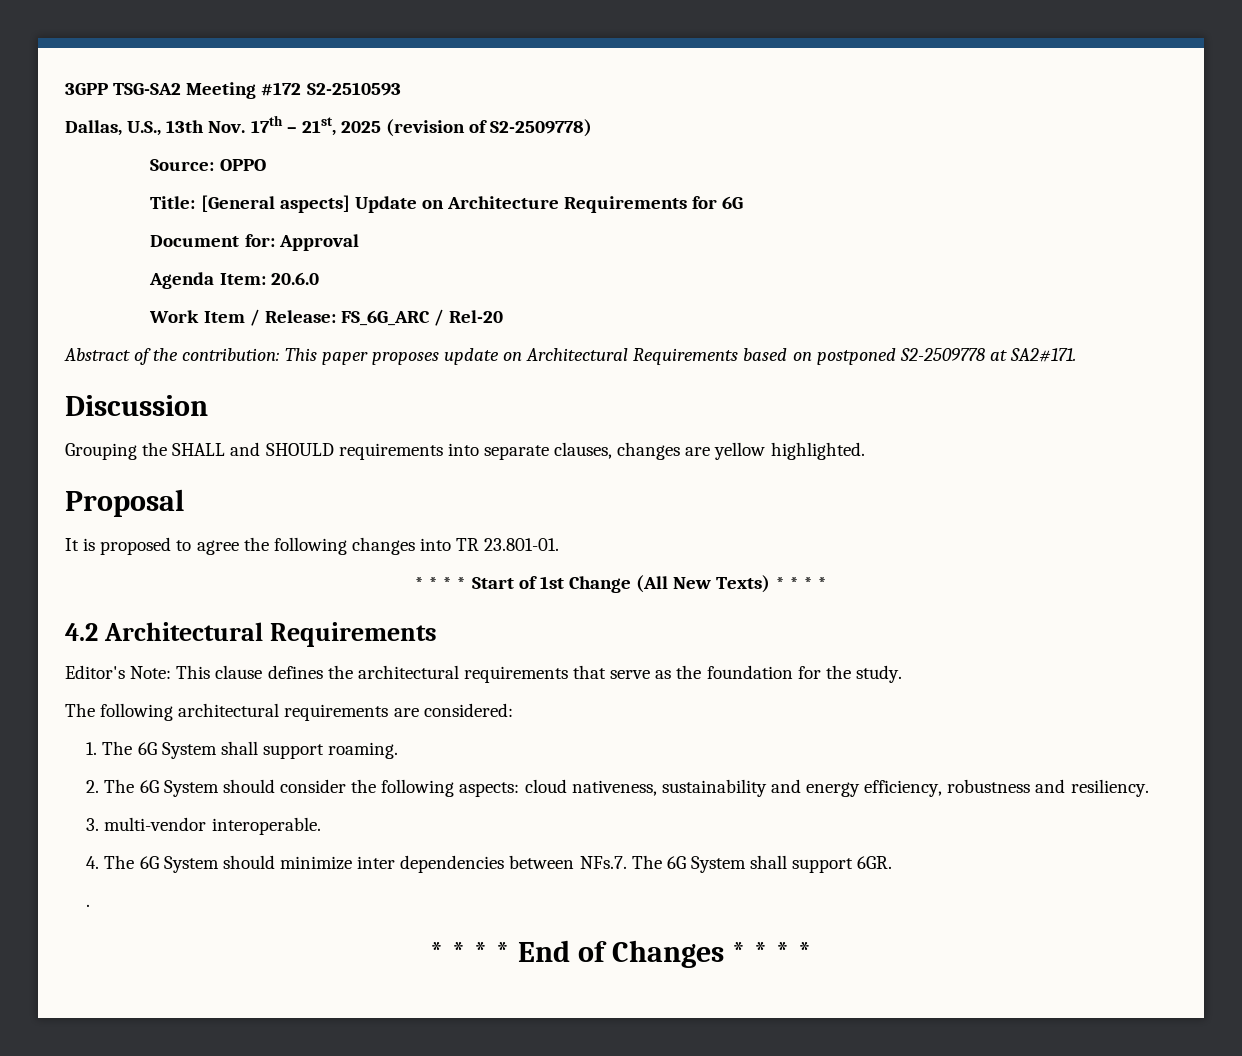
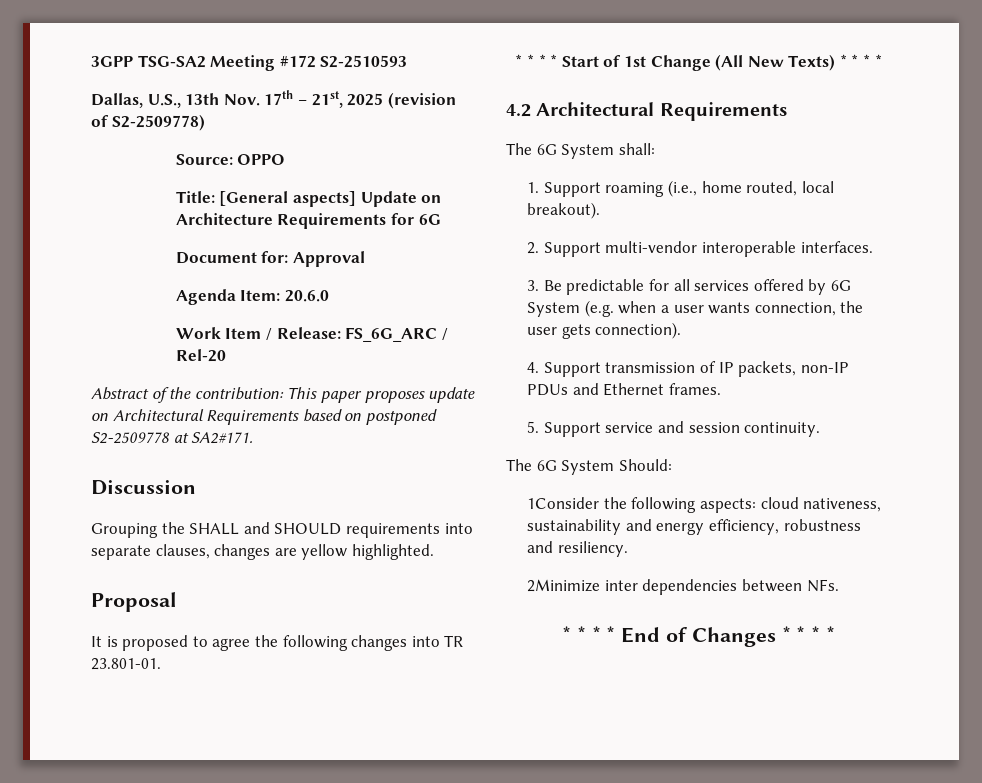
[65,665,902,683] [65,703,513,721] [86,741,399,759] [86,779,347,797] Editor's Note: This clause defines the architectural requirements that serve as the foundation for the study. // The following architectural requirements are considered: // 1. The 6G System shall support roaming. // 2. The 6G System should consider -> [506,143,655,159] [527,180,834,197] [527,202,601,219] [527,241,873,257] [527,279,851,295] [527,300,864,317] [527,322,682,339] [527,361,849,377] [527,383,721,396] [527,421,821,437] [506,459,672,475] [527,497,600,509] The 6G System shall: // 1. Support roaming (i.e., home routed, local breakout). // 2. Support multi-vendor interoperable interfaces. // 3. Be predictable for all services offered by 6G System (e.g. when a user wants connection, the user gets connection). // 4. Support transmission of IP packets, non-IP PDUs and Ethernet frames. // 5. Support service and session continuity. // The 6G System Should: // 1Consider
[86,817,321,835] [86,855,893,873] [86,904,91,907] 3. multi-vendor interoperable. // 4. The 6G System should minimize inter dependencies between NFs.7. The 6G System shall support 6GR. // . -> [527,579,839,595] 2Minimize inter dependencies between NFs.

